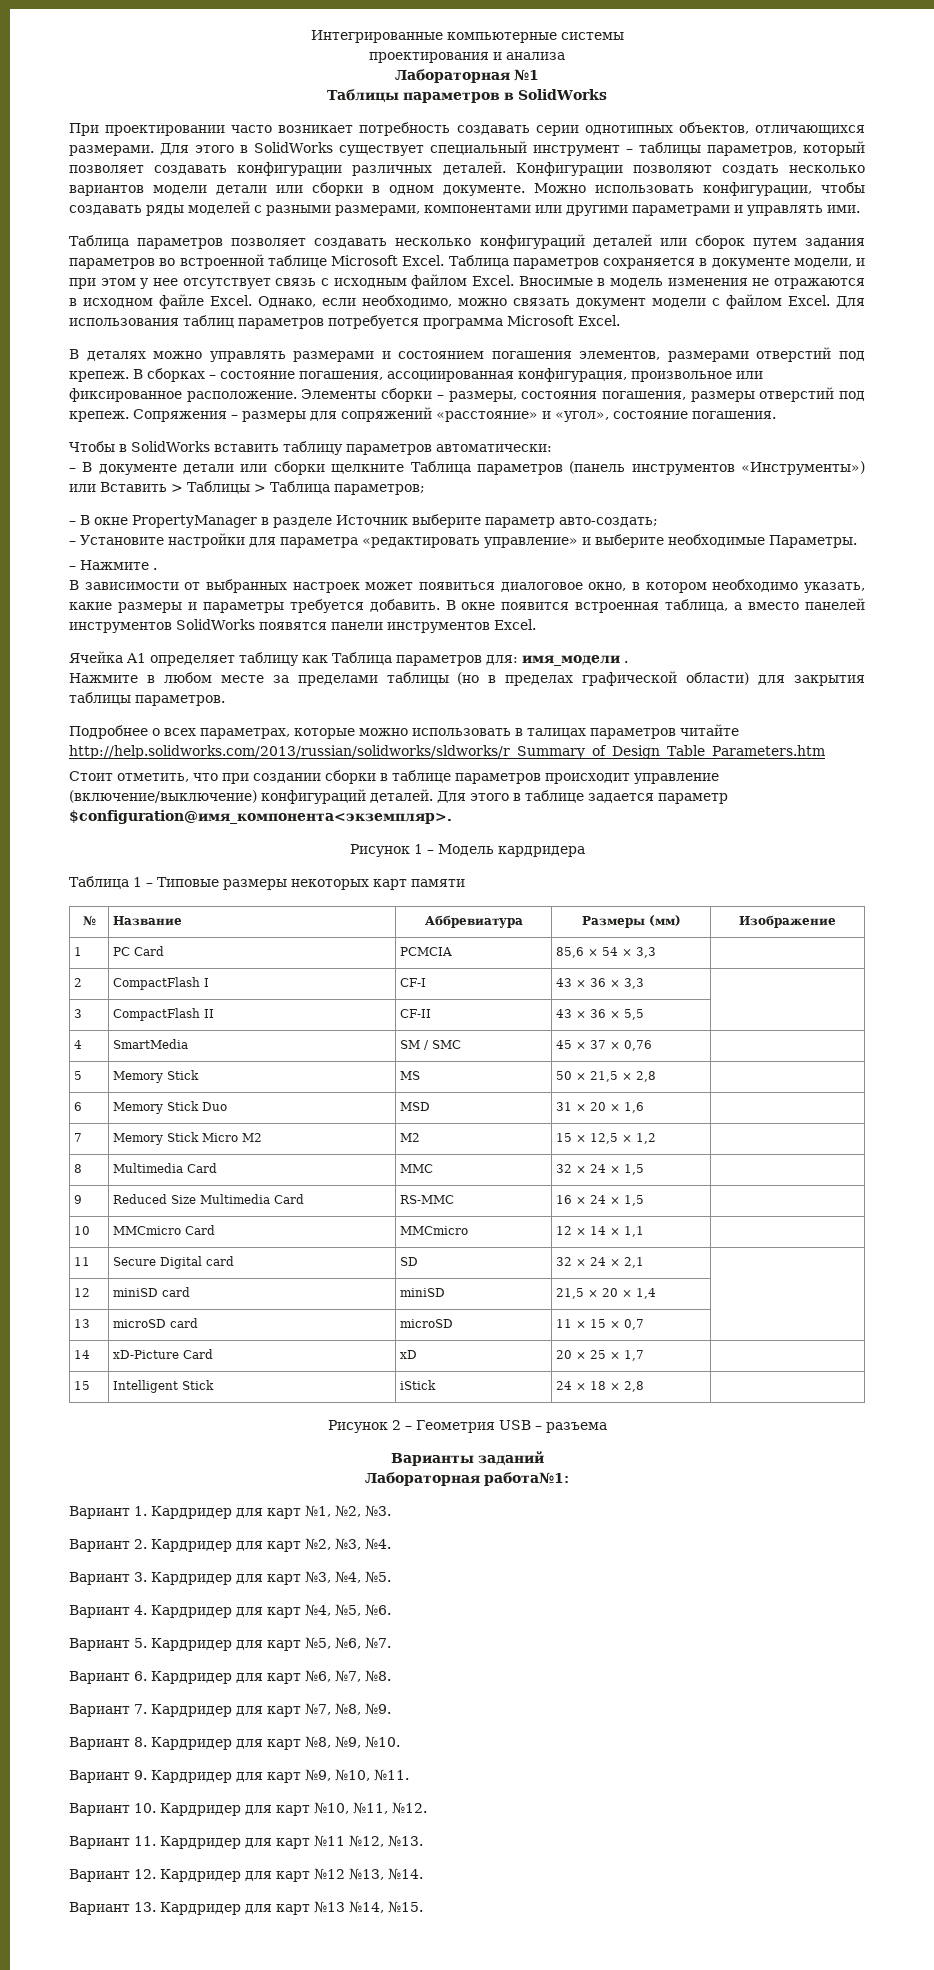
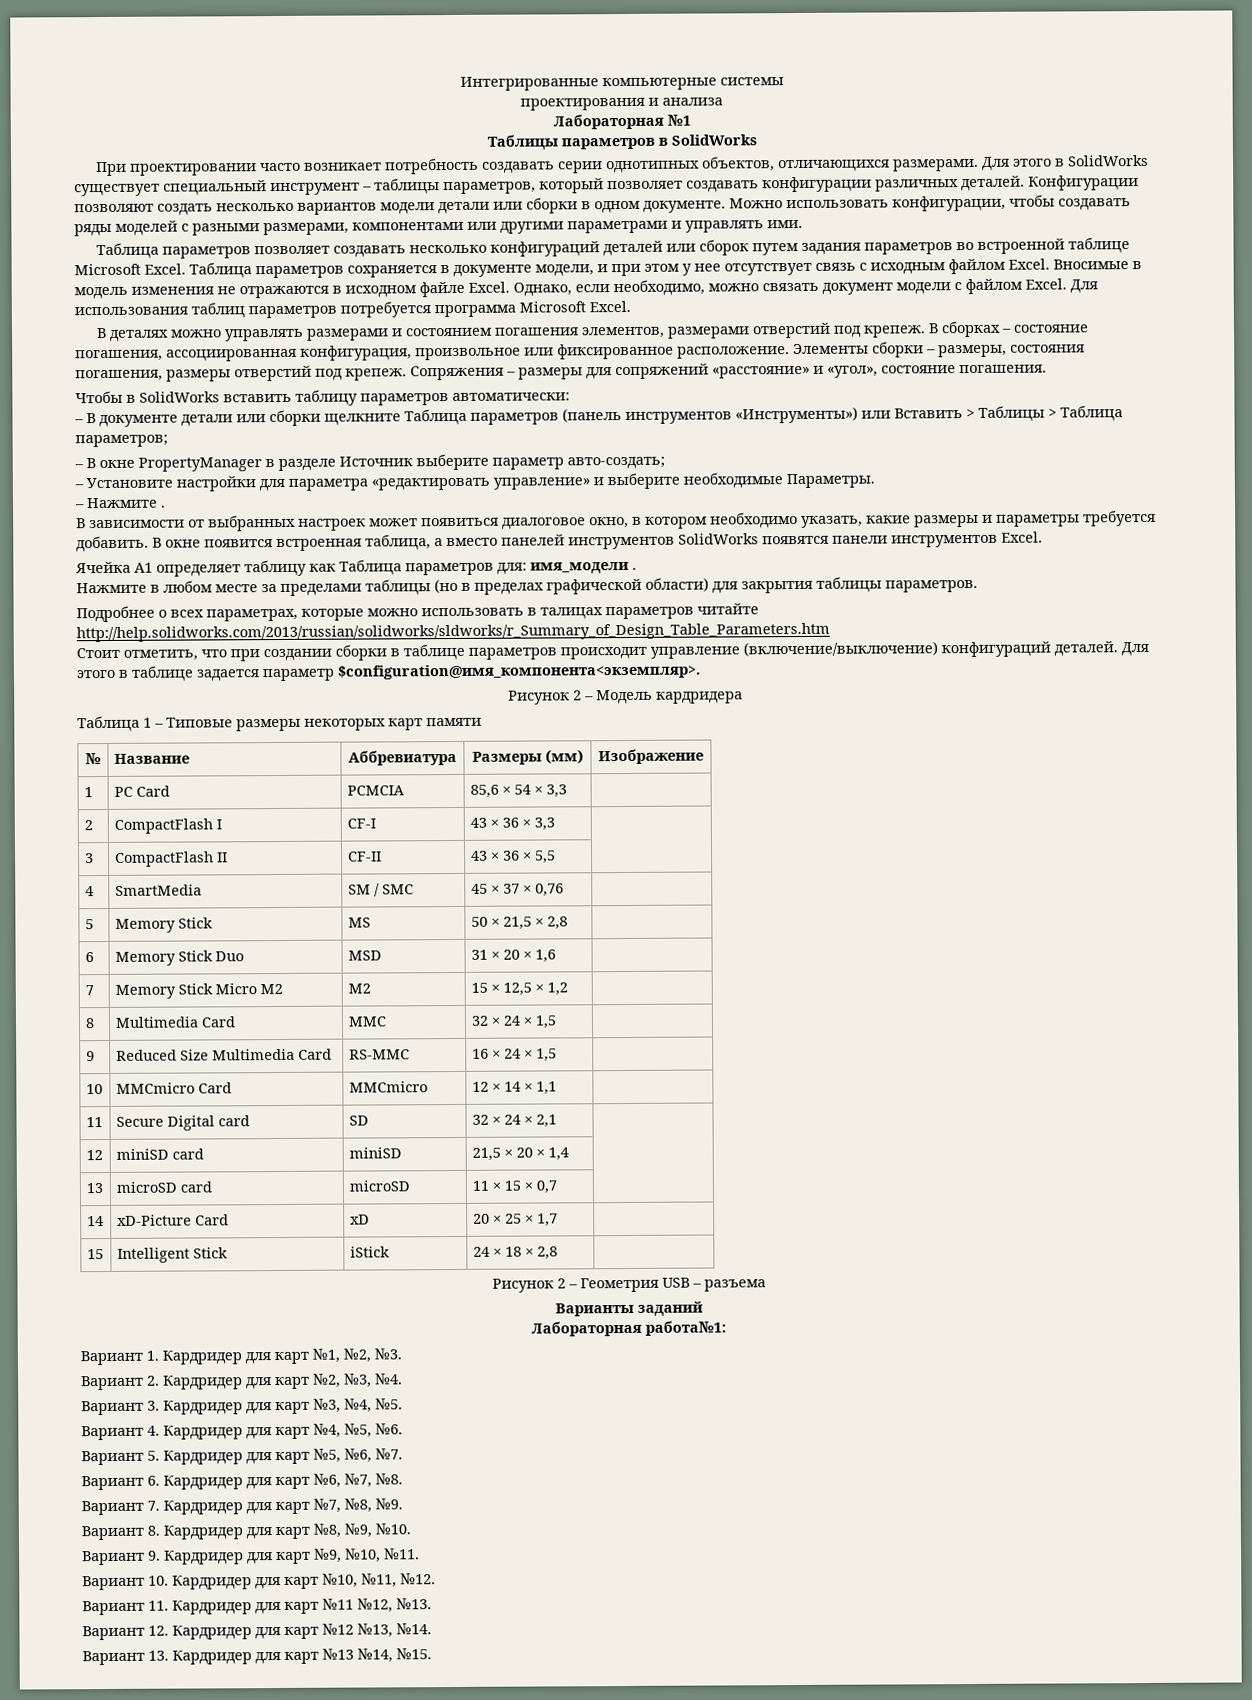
[413,844,423,854] 1 -> [573,690,582,701] 2

